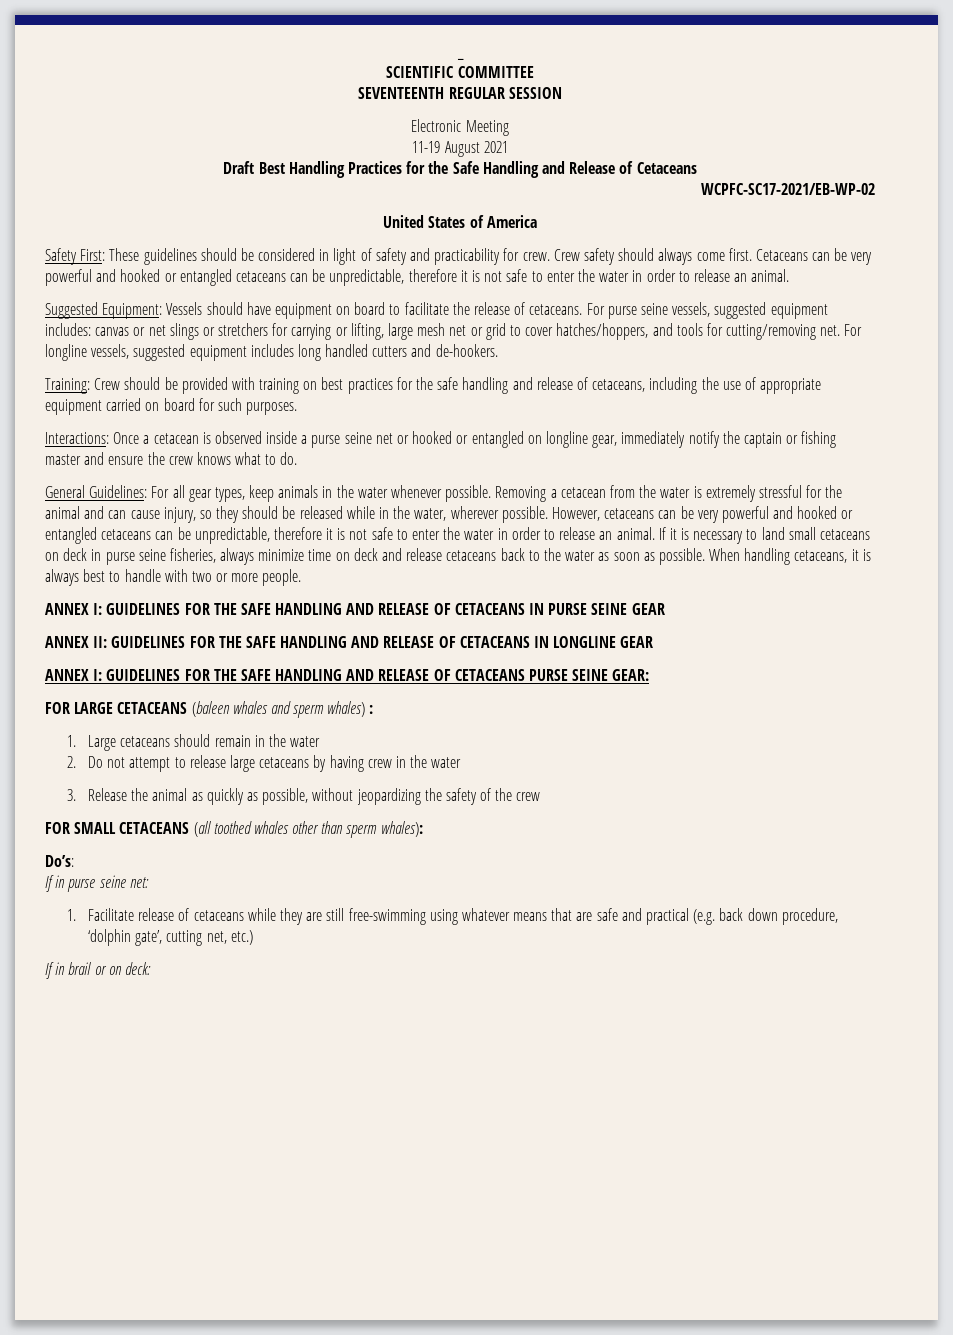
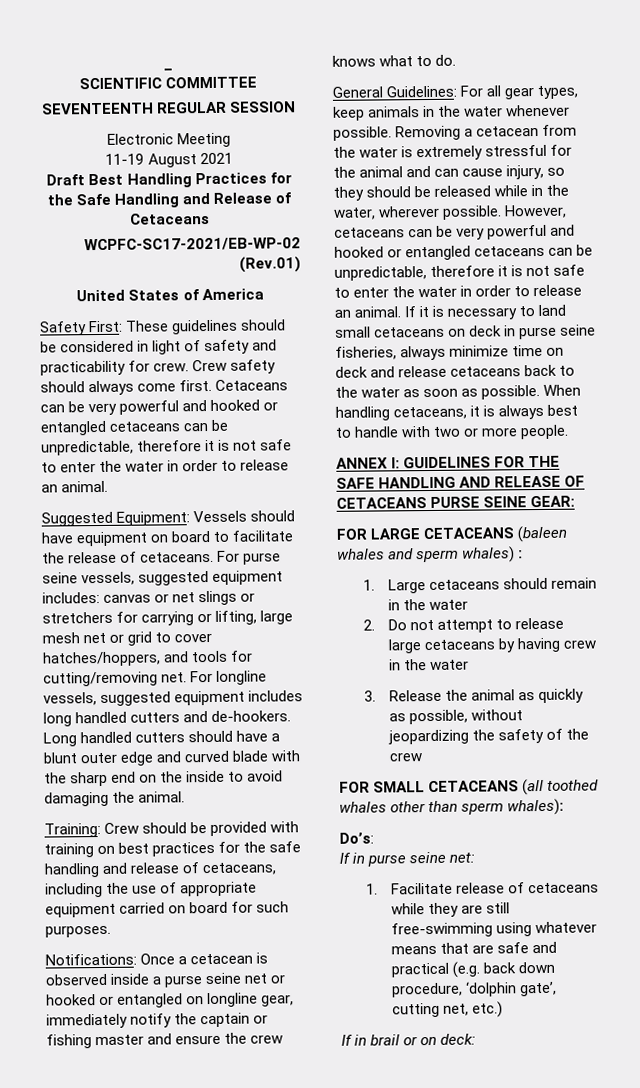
(875, 189) none -> [239,256,301,273] (Rev.01)
(498, 350) none -> [43,730,281,747] [43,750,301,766] [44,770,284,787] [44,791,186,807] Long handled cutters should have a blunt outer edge and curved blade with the sharp end on the inside to avoid damaging the animal.
[45,432,109,444] Interactions: -> [45,953,137,966] Notifications:
[45,603,665,615] [45,636,654,648] // ANNEX I: GUIDELINES FOR THE SAFE HANDLING AND RELEASE OF CETACEANS IN PURSE SEINE GEAR // ANNEX II: GUIDELINES FOR THE SAFE HANDLING AND RELEASE OF CETACEANS IN LONGLINE GEAR -> (570, 432) none

